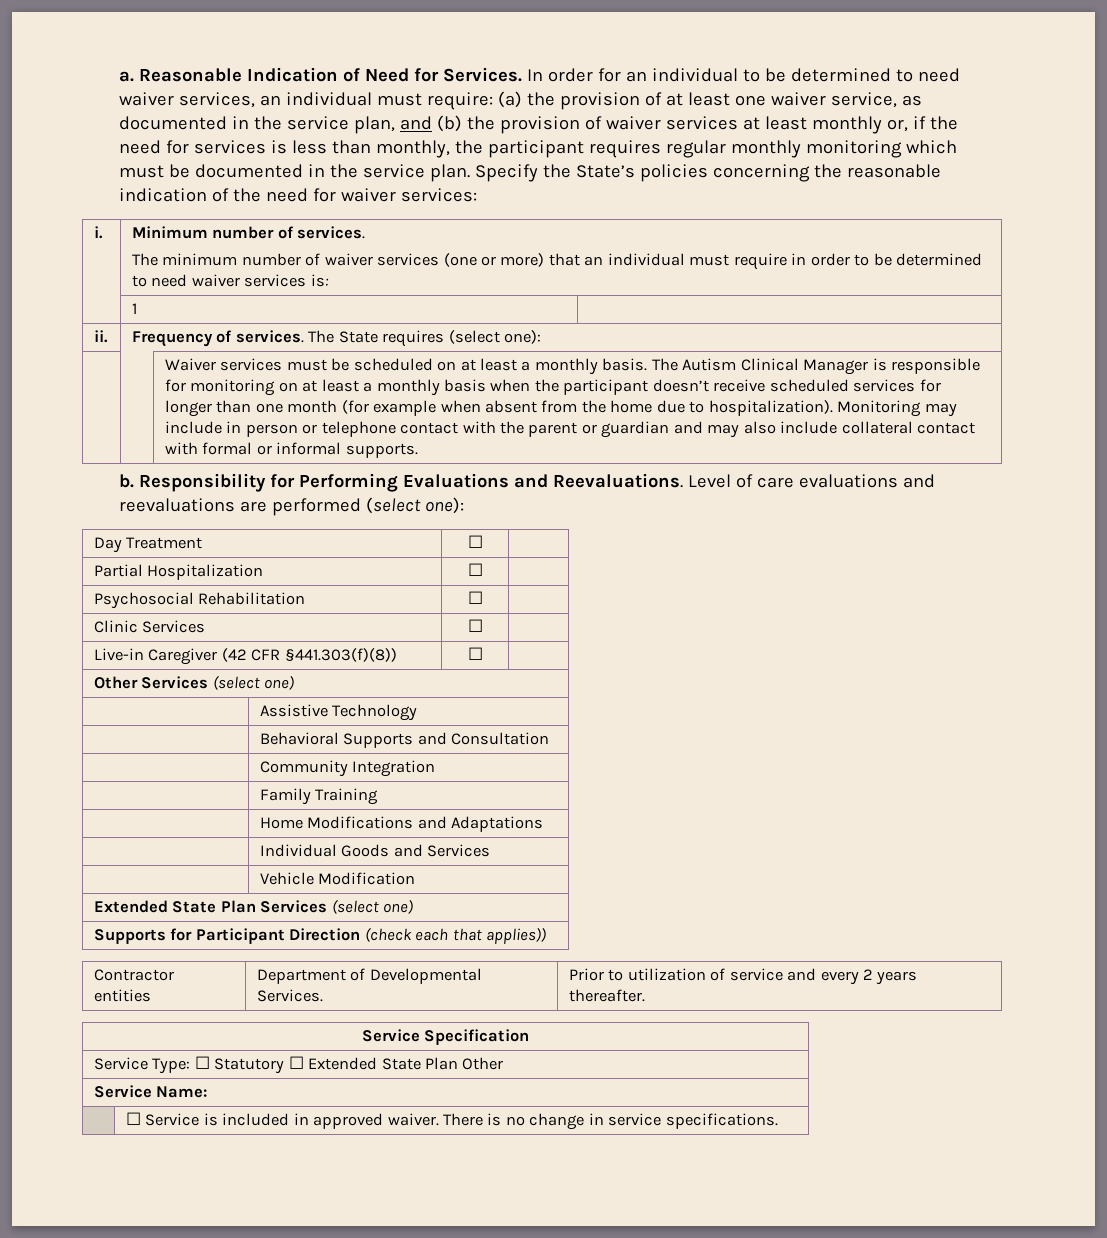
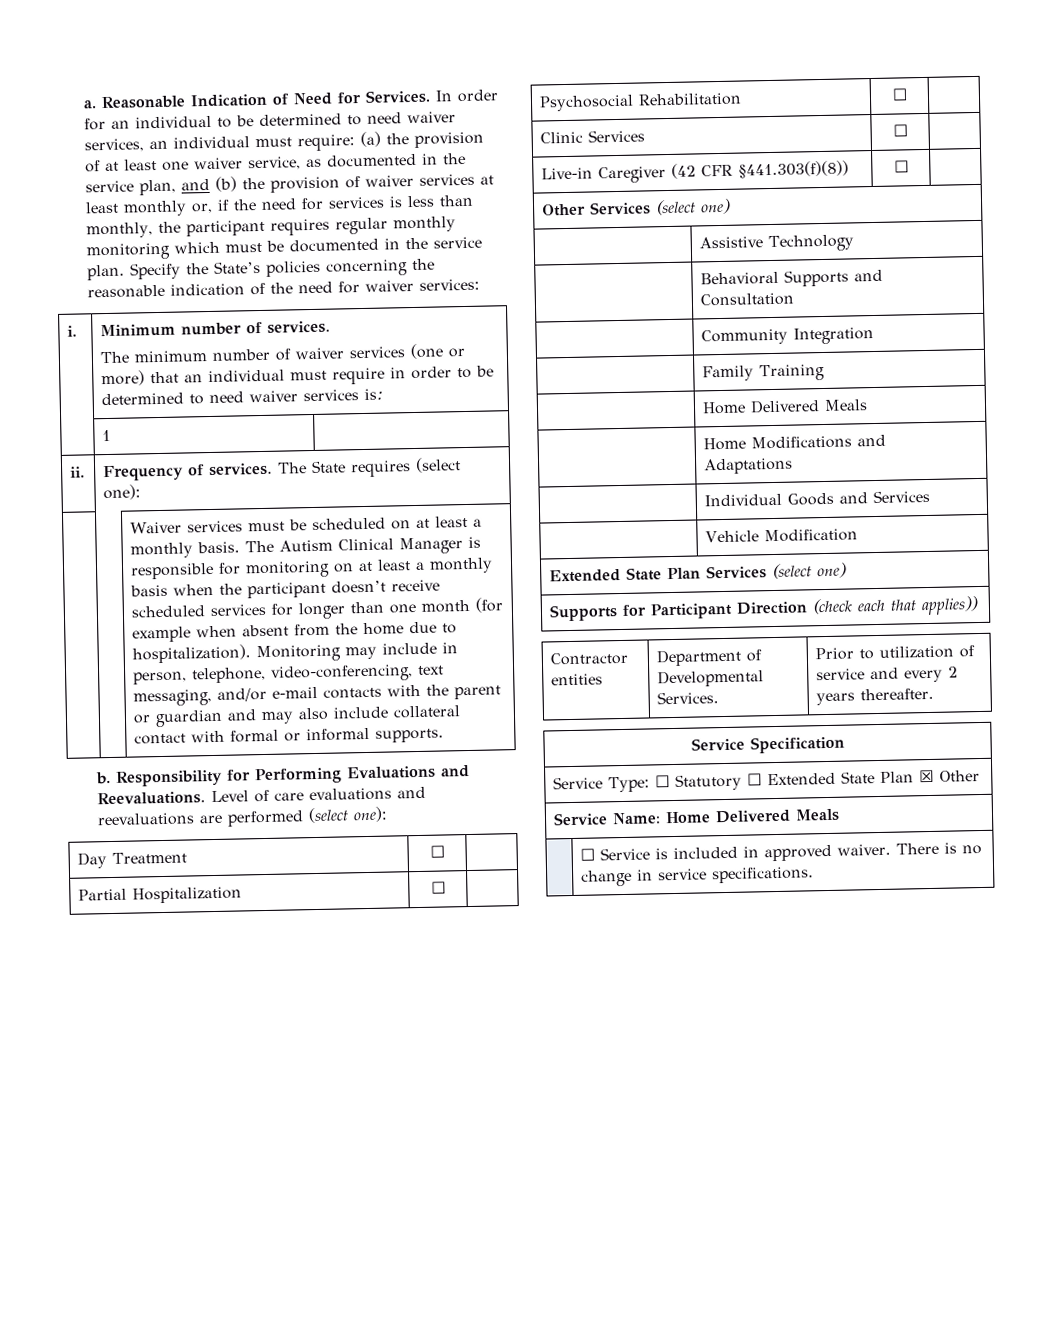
[245,421,459,437] person or telephone contact -> [133,664,445,685] [133,686,383,707] person, telephone, video-conferencing, text messaging, and/or e-mail contacts
(379, 796) none -> [702,399,869,415] // | Home Delivered Meals
(458, 1063) none -> [919,769,935,783] ☒
(208, 1092) none -> [665,808,841,824] Home Delivered Meals

